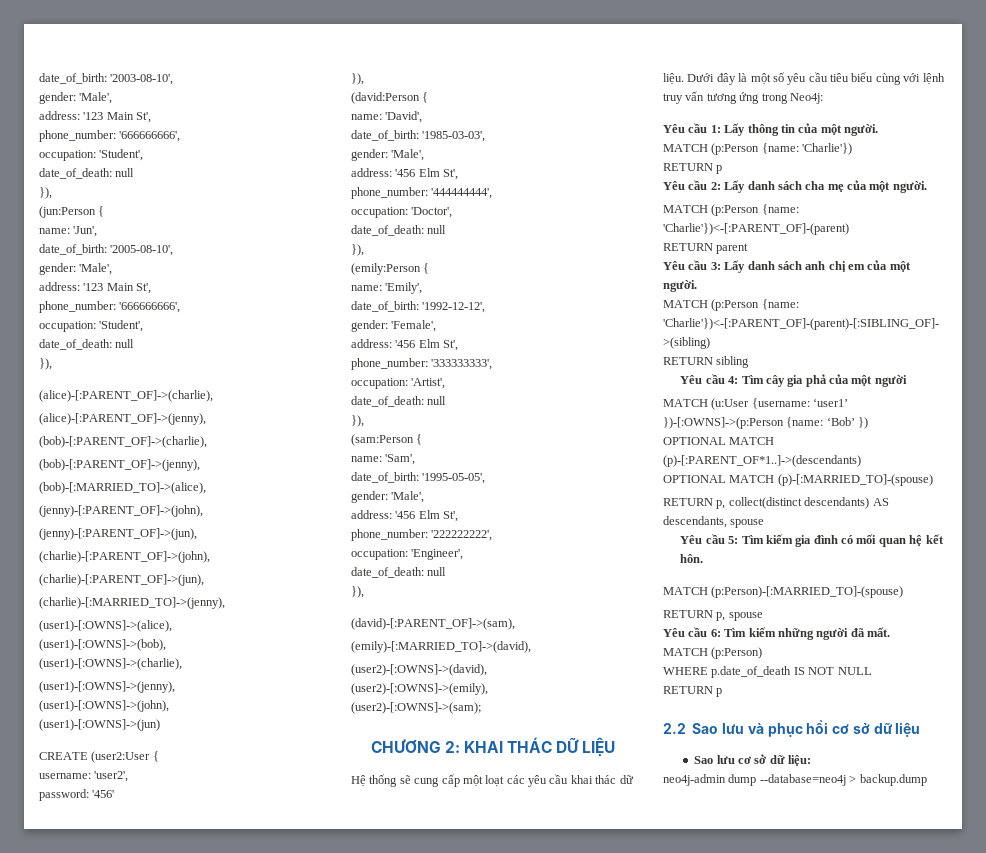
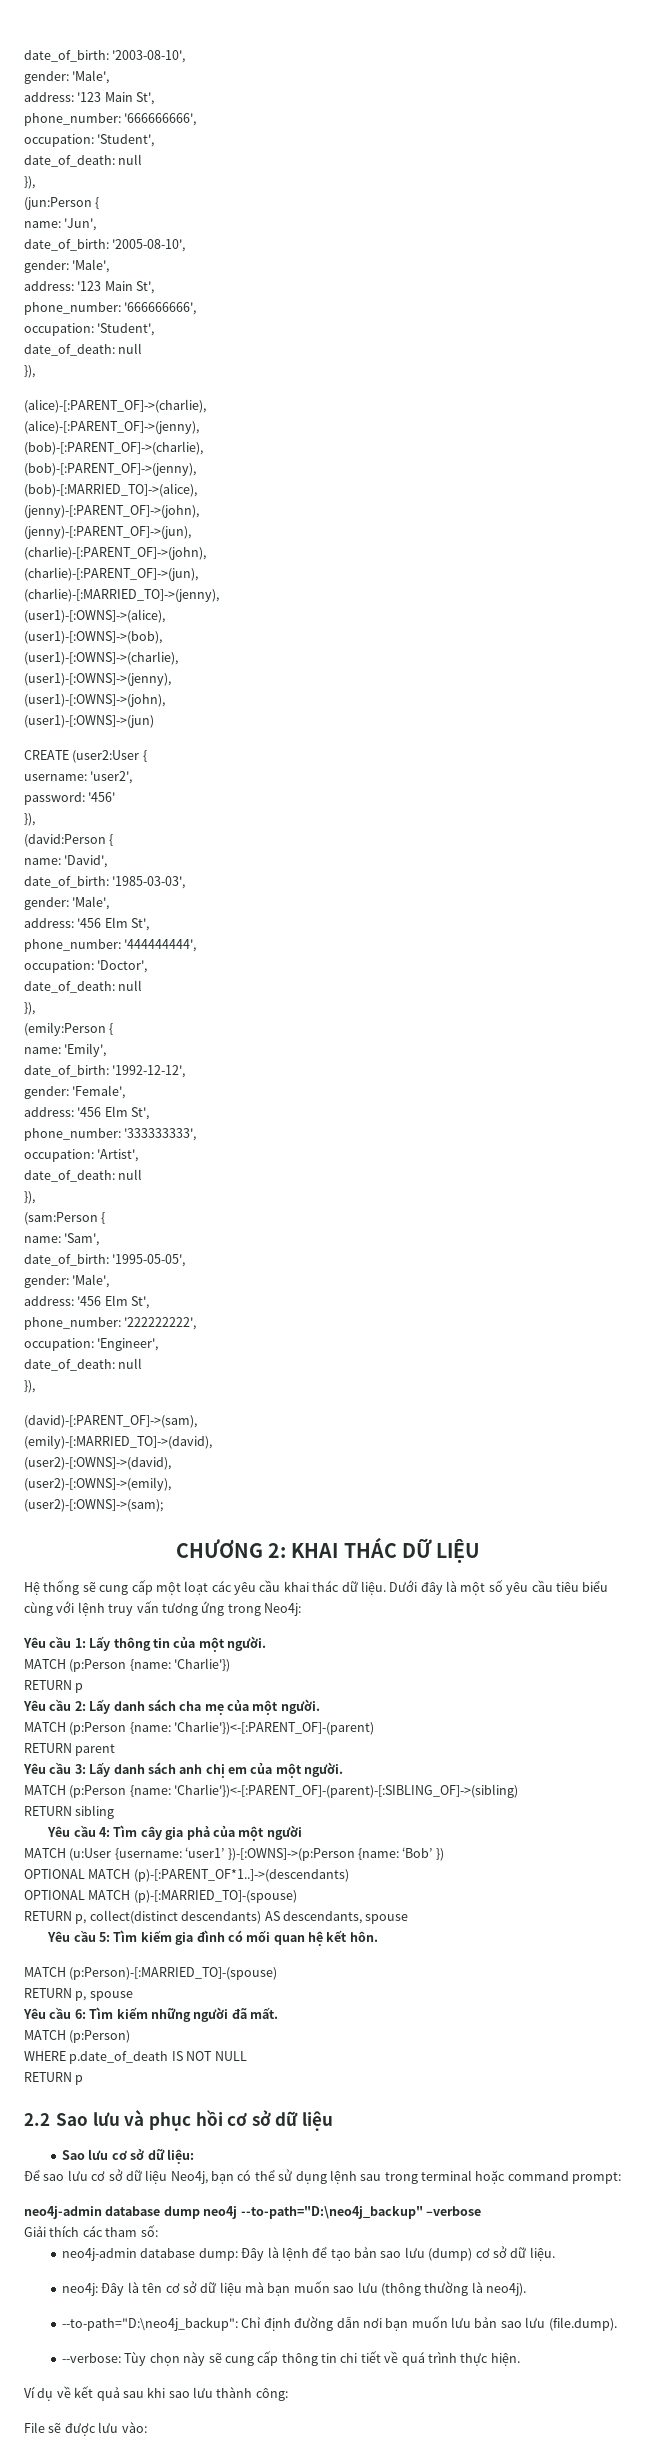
[663,774,927,786] neo4j-admin dump --database=neo4j > backup.dump -> [24,2169,622,2184] [24,2206,481,2219] [24,2225,158,2237] [62,2246,555,2261] [62,2281,527,2296] [62,2316,617,2331] [62,2351,520,2366] [24,2386,288,2401] [24,2422,147,2436] Để sao lưu cơ sở dữ liệu Neo4j, bạn có thể sử dụng lệnh sau trong terminal hoặc command prompt: // neo4j-admin database dump neo4j --to-path="D:\neo4j_backup" –verbose // Giải thích các tham số: // neo4j-admin database dump: Đây là lệnh để tạo bản sao lưu (dump) cơ sở dữ liệu. // neo4j: Đây là tên cơ sở dữ liệu mà bạn muốn sao lưu (thông thường là neo4j). // --to-path="D:\neo4j_backup": Chỉ định đường dẫn nơi bạn muốn lưu bản sao lưu (file.dump). // --verbose: Tùy chọn này sẽ cung cấp thông tin chi tiết về quá trình thực hiện. // Ví dụ về kết quả sau khi sao lưu thành công: // File sẽ được lưu vào:

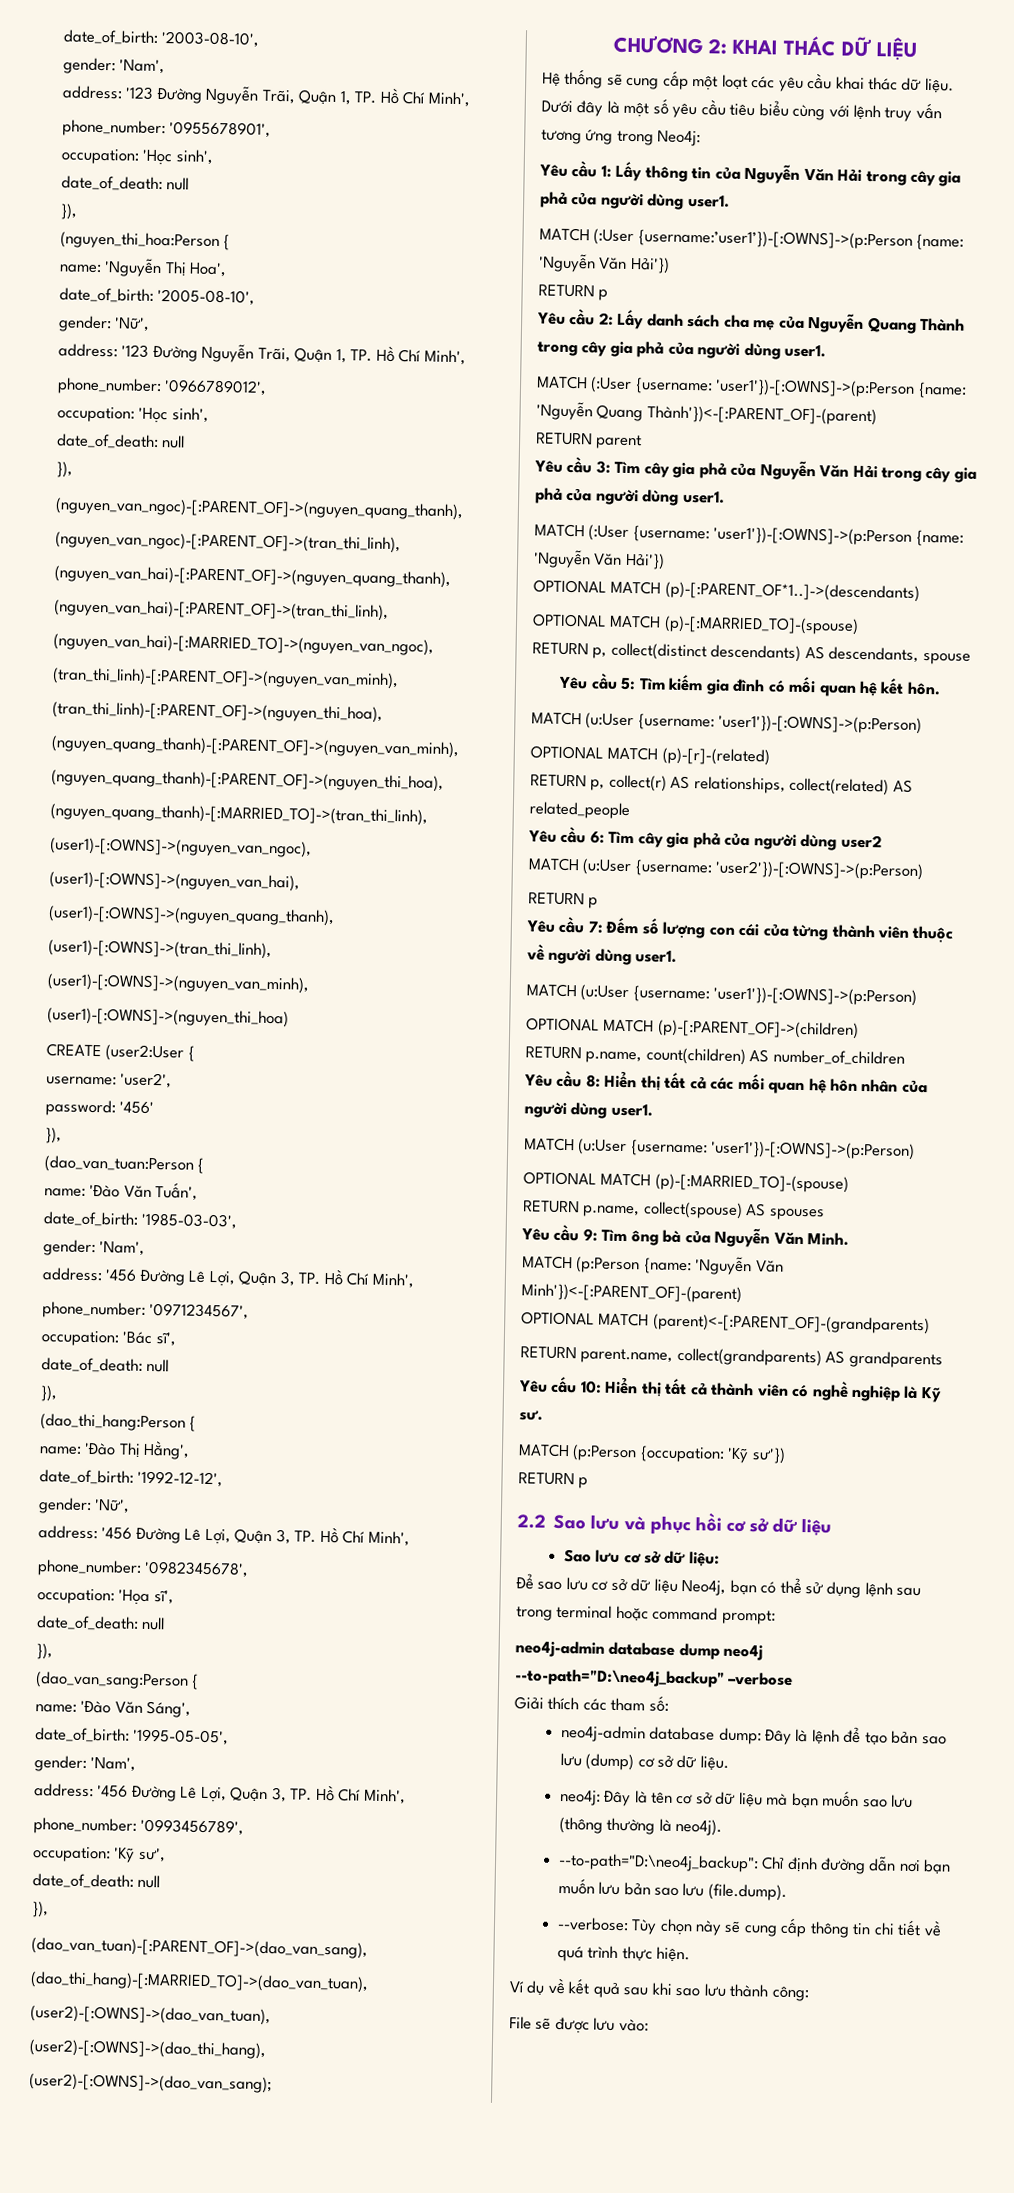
[72,70,110,84] [24,92,155,105] [24,113,197,126] [24,134,155,147] [24,154,143,167] [24,176,35,189] [24,197,100,210] [24,218,97,231] 'Male', // address: '123 Main St', // phone_number: '666666666', // occupation: 'Student', // date_of_death: null // }), // (jun:Person { // name: 'Jun', -> [119,59,166,75] [62,85,470,108] [62,119,272,138] [61,148,213,166] [61,175,190,192] [60,203,78,220] [60,231,231,251] [59,258,228,278] 'Nam', // address: '123 Đường Nguyễn Trãi, Quận 1, TP. Hồ Chí Minh', // phone_number: '0955678901', // occupation: 'Học sinh', // date_of_death: null // }), // (nguyen_thi_hoa:Person { // name: 'Nguyễn Thị Hoa',
[72,259,110,273] [24,281,155,294] [24,302,197,315] [24,323,155,336] [24,343,143,356] [24,365,35,378] [24,399,206,413] [24,420,199,434] [24,441,203,455] [24,463,196,476] [24,483,197,497] [24,505,199,518] [24,526,191,539] [24,546,206,560] [24,567,198,581] [24,588,219,602] [24,609,165,623] [24,631,162,644] [24,651,178,665] [24,673,171,686] [24,694,165,707] [24,715,154,728] 'Male', // address: '123 Main St', // phone_number: '666666666', // occupation: 'Student', // date_of_death: null // }), // (alice)-[:PARENT_OF]->(charlie), // (alice)-[:PARENT_OF]->(jenny), // (bob)-[:PARENT_OF]->(charlie), // (bob)-[:PARENT_OF]->(jenny), // (bob)-[:MARRIED_TO]->(alice), // (jenny)-[:PARENT_OF]->(john), // (jenny)-[:PARENT_OF]->(jun), // (charlie)-[:PARENT_OF]->(john), // (charlie)-[:PARENT_OF]->(jun), // (charlie)-[:MARRIED_TO]->(jenny), // (user1)-[:OWNS]->(alice), // (user1)-[:OWNS]->(bob), // (user1)-[:OWNS]->(charlie), // (user1)-[:OWNS]->(jenny), // (user1)-[:OWNS]->(john), // (user1)-[:OWNS]->(jun) -> [114,317,151,332] [58,343,466,366] [57,377,268,396] [57,406,209,424] [56,433,186,449] [56,461,73,478] [55,497,464,521] [55,531,401,554] [54,565,451,588] [54,599,389,621] [53,633,434,656] [52,667,399,690] [52,701,383,723] [51,735,459,759] [51,769,444,792] [50,803,428,826] [50,837,312,858] [49,871,300,892] [48,905,335,927] [48,939,272,959] [47,973,309,994] [47,1007,289,1028] 'Nữ', // address: '123 Đường Nguyễn Trãi, Quận 1, TP. Hồ Chí Minh', // phone_number: '0966789012', // occupation: 'Học sinh', // date_of_death: null // }), // (nguyen_van_ngoc)-[:PARENT_OF]->(nguyen_quang_thanh), // (nguyen_van_ngoc)-[:PARENT_OF]->(tran_thi_linh), // (nguyen_van_hai)-[:PARENT_OF]->(nguyen_quang_thanh), // (nguyen_van_hai)-[:PARENT_OF]->(tran_thi_linh), // (nguyen_van_hai)-[:MARRIED_TO]->(nguyen_van_ngoc), // (tran_thi_linh)-[:PARENT_OF]->(nguyen_van_minh), // (tran_thi_linh)-[:PARENT_OF]->(nguyen_thi_hoa), // (nguyen_quang_thanh)-[:PARENT_OF]->(nguyen_van_minh), // (nguyen_quang_thanh)-[:PARENT_OF]->(nguyen_thi_hoa), // (nguyen_quang_thanh)-[:MARRIED_TO]->(tran_thi_linh), // (user1)-[:OWNS]->(nguyen_van_ngoc), // (user1)-[:OWNS]->(nguyen_van_hai), // (user1)-[:OWNS]->(nguyen_quang_thanh), // (user1)-[:OWNS]->(tran_thi_linh), // (user1)-[:OWNS]->(nguyen_van_minh), // (user1)-[:OWNS]->(nguyen_thi_hoa)
[24,834,114,847] [24,855,108,868] (david:Person { // name: 'David', -> [44,1155,205,1174] [44,1182,199,1201] (dao_van_tuan:Person { // name: 'Đào Văn Tuấn',
[72,896,110,910] [24,917,150,931] [24,939,197,952] [24,960,148,973] [24,980,143,993] [24,1002,35,1015] [24,1022,114,1036] [24,1043,107,1057] 'Male', // address: '456 Elm St', // phone_number: '444444444', // occupation: 'Doctor', // date_of_death: null // }), // (emily:Person { // name: 'Emily', -> [99,1241,146,1256] [42,1267,414,1289] [42,1301,250,1320] [41,1330,176,1347] [41,1357,170,1373] [40,1385,58,1402] [40,1413,197,1432] [39,1440,191,1460] 'Nam', // address: '456 Đường Lê Lợi, Quận 3, TP. Hồ Chí Minh', // phone_number: '0971234567', // occupation: 'Bác sĩ', // date_of_death: null // }), // (dao_thi_hang:Person { // name: 'Đào Thị Hằng',
[72,1085,126,1099] [24,1106,150,1120] [24,1128,197,1141] [24,1149,139,1162] [24,1169,143,1182] [24,1191,35,1204] [24,1212,106,1225] [24,1233,100,1246] 'Female', // address: '456 Elm St', // phone_number: '333333333', // occupation: 'Artist', // date_of_death: null // }), // (sam:Person { // name: 'Sam', -> [94,1499,131,1514] [38,1525,410,1547] [37,1559,250,1578] [37,1588,174,1606] [36,1615,166,1631] [36,1643,53,1660] [35,1671,200,1690] [35,1700,192,1718] 'Nữ', // address: '456 Đường Lê Lợi, Quận 3, TP. Hồ Chí Minh', // phone_number: '0982345678', // occupation: 'Họa sĩ', // date_of_death: null // }), // (dao_van_sang:Person { // name: 'Đào Văn Sáng',
[72,1274,110,1288] [24,1295,150,1309] [24,1317,197,1330] [24,1338,159,1351] [24,1358,143,1371] [24,1380,35,1393] [24,1415,197,1428] [24,1435,212,1449] [24,1457,171,1470] [24,1477,171,1491] [24,1499,163,1512] 'Male', // address: '456 Elm St', // phone_number: '222222222', // occupation: 'Engineer', // date_of_death: null // }), // (david)-[:PARENT_OF]->(sam), // (emily)-[:MARRIED_TO]->(david), // (user2)-[:OWNS]->(david), // (user2)-[:OWNS]->(emily), // (user2)-[:OWNS]->(sam); -> [90,1757,137,1772] [34,1783,406,1805] [33,1817,245,1836] [32,1846,166,1863] [32,1873,161,1889] [32,1901,49,1918] [31,1937,368,1959] [30,1971,369,1993] [30,2005,271,2026] [29,2039,266,2060] [29,2073,272,2094] 'Nam', // address: '456 Đường Lê Lợi, Quận 3, TP. Hồ Chí Minh', // phone_number: '0993456789', // occupation: 'Kỹ sư', // date_of_death: null // }), // (dao_van_tuan)-[:PARENT_OF]->(dao_van_sang), // (dao_thi_hang)-[:MARRIED_TO]->(dao_van_tuan), // (user2)-[:OWNS]->(dao_van_tuan), // (user2)-[:OWNS]->(dao_thi_hang), // (user2)-[:OWNS]->(dao_van_sang);
[198,1636,266,1652] [24,1658,231,1672] một người. // MATCH (p:Person {name: 'Charlie'}) -> [744,163,962,187] [540,191,730,210] [539,227,965,251] [538,253,670,274] Nguyễn Văn Hải trong cây gia phả của người dùng user1. // MATCH (:User {username:’user1’})-[:OWNS]->(p:Person {name: 'Nguyễn Văn Hải'})
[252,1699,320,1715] [24,1721,375,1735] một người. // MATCH (p:Person {name: 'Charlie'})<-[:PARENT_OF]-(parent) -> [807,312,966,334] [537,341,827,360] [536,375,967,399] [536,401,877,426] Nguyễn Quang Thành trong cây gia phả của người dùng user1. // MATCH (:User {username: 'user1'})-[:OWNS]->(p:Person {name: 'Nguyễn Quang Thành'})<-[:PARENT_OF]-(parent)
[89,1762,344,1778] [24,1784,519,1798] [24,1805,115,1819] [47,1825,302,1841] [24,1847,444,1861] Lấy danh sách anh chị em của một người. // MATCH (p:Person {name: 'Charlie'})<-[:PARENT_OF]-(parent)-[:SIBLING_OF]->(sibling) // RETURN sibling // Yêu cầu 4: Tìm cây gia phả của một người // MATCH (u:User {username: ‘user1’ })-[:OWNS]->(p:Person {name: ‘Bob’ }) -> [614,460,977,483] [535,487,725,506] [534,523,964,547] [533,549,665,570] Tìm cây gia phả của Nguyễn Văn Hải trong cây gia phả của người dùng user1. // MATCH (:User {username: 'user1'})-[:OWNS]->(p:Person {name: 'Nguyễn Văn Hải'})
[69,1967,278,1980] [24,1988,133,2001] [23,2007,278,2022] [24,2030,131,2043] [24,2051,247,2064] (p:Person)-[:MARRIED_TO]-(spouse) // RETURN p, spouse // Yêu cầu 6: Tìm kiếm những người đã mất. // MATCH (p:Person) // WHERE p.date_of_death IS NOT NULL -> [585,712,923,734] [530,745,770,766] [530,774,913,796] [529,801,630,820] [528,826,882,851] [528,857,924,881] [528,892,599,909] [526,916,954,943] [527,944,678,966] [526,983,918,1006] [526,1017,859,1039] [525,1046,905,1066] [524,1070,928,1095] [524,1101,653,1119] [524,1137,916,1160] [523,1171,849,1193] [523,1200,825,1221] [521,1224,850,1248] [522,1255,784,1276] [521,1283,742,1304] [521,1311,930,1335] [520,1346,943,1369] [518,1376,942,1403] [519,1410,543,1421] [518,1443,786,1464] (u:User {username: 'user1'})-[:OWNS]->(p:Person) // OPTIONAL MATCH (p)-[r]-(related) // RETURN p, collect(r) AS relationships, collect(related) AS related_people // Yêu cầu 6: Tìm cây gia phả của người dùng user2 // MATCH (u:User {username: 'user2'})-[:OWNS]->(p:Person) // RETURN p // Yêu cầu 7: Đếm số lượng con cái của từng thành viên thuộc về người dùng user1. // MATCH (u:User {username: 'user1'})-[:OWNS]->(p:Person) // OPTIONAL MATCH (p)-[:PARENT_OF]->(children) // RETURN p.name, count(children) AS number_of_children // Yêu cầu 8: Hiển thị tất cả các mối quan hệ hôn nhân của người dùng user1. // MATCH (u:User {username: 'user1'})-[:OWNS]->(p:Person) // OPTIONAL MATCH (p)-[:MARRIED_TO]-(spouse) // RETURN p.name, collect(spouse) AS spouses // Yêu cầu 9: Tìm ông bà của Nguyễn Văn Minh. // MATCH (p:Person {name: 'Nguyễn Văn Minh'})<-[:PARENT_OF]-(parent) // OPTIONAL MATCH (parent)<-[:PARENT_OF]-(grandparents) // RETURN parent.name, collect(grandparents) AS grandparents // Yêu cấu 10: Hiển thị tất cả thành viên có nghề nghiệp là Kỹ sư. // MATCH (p:Person {occupation: 'Kỹ sư'})

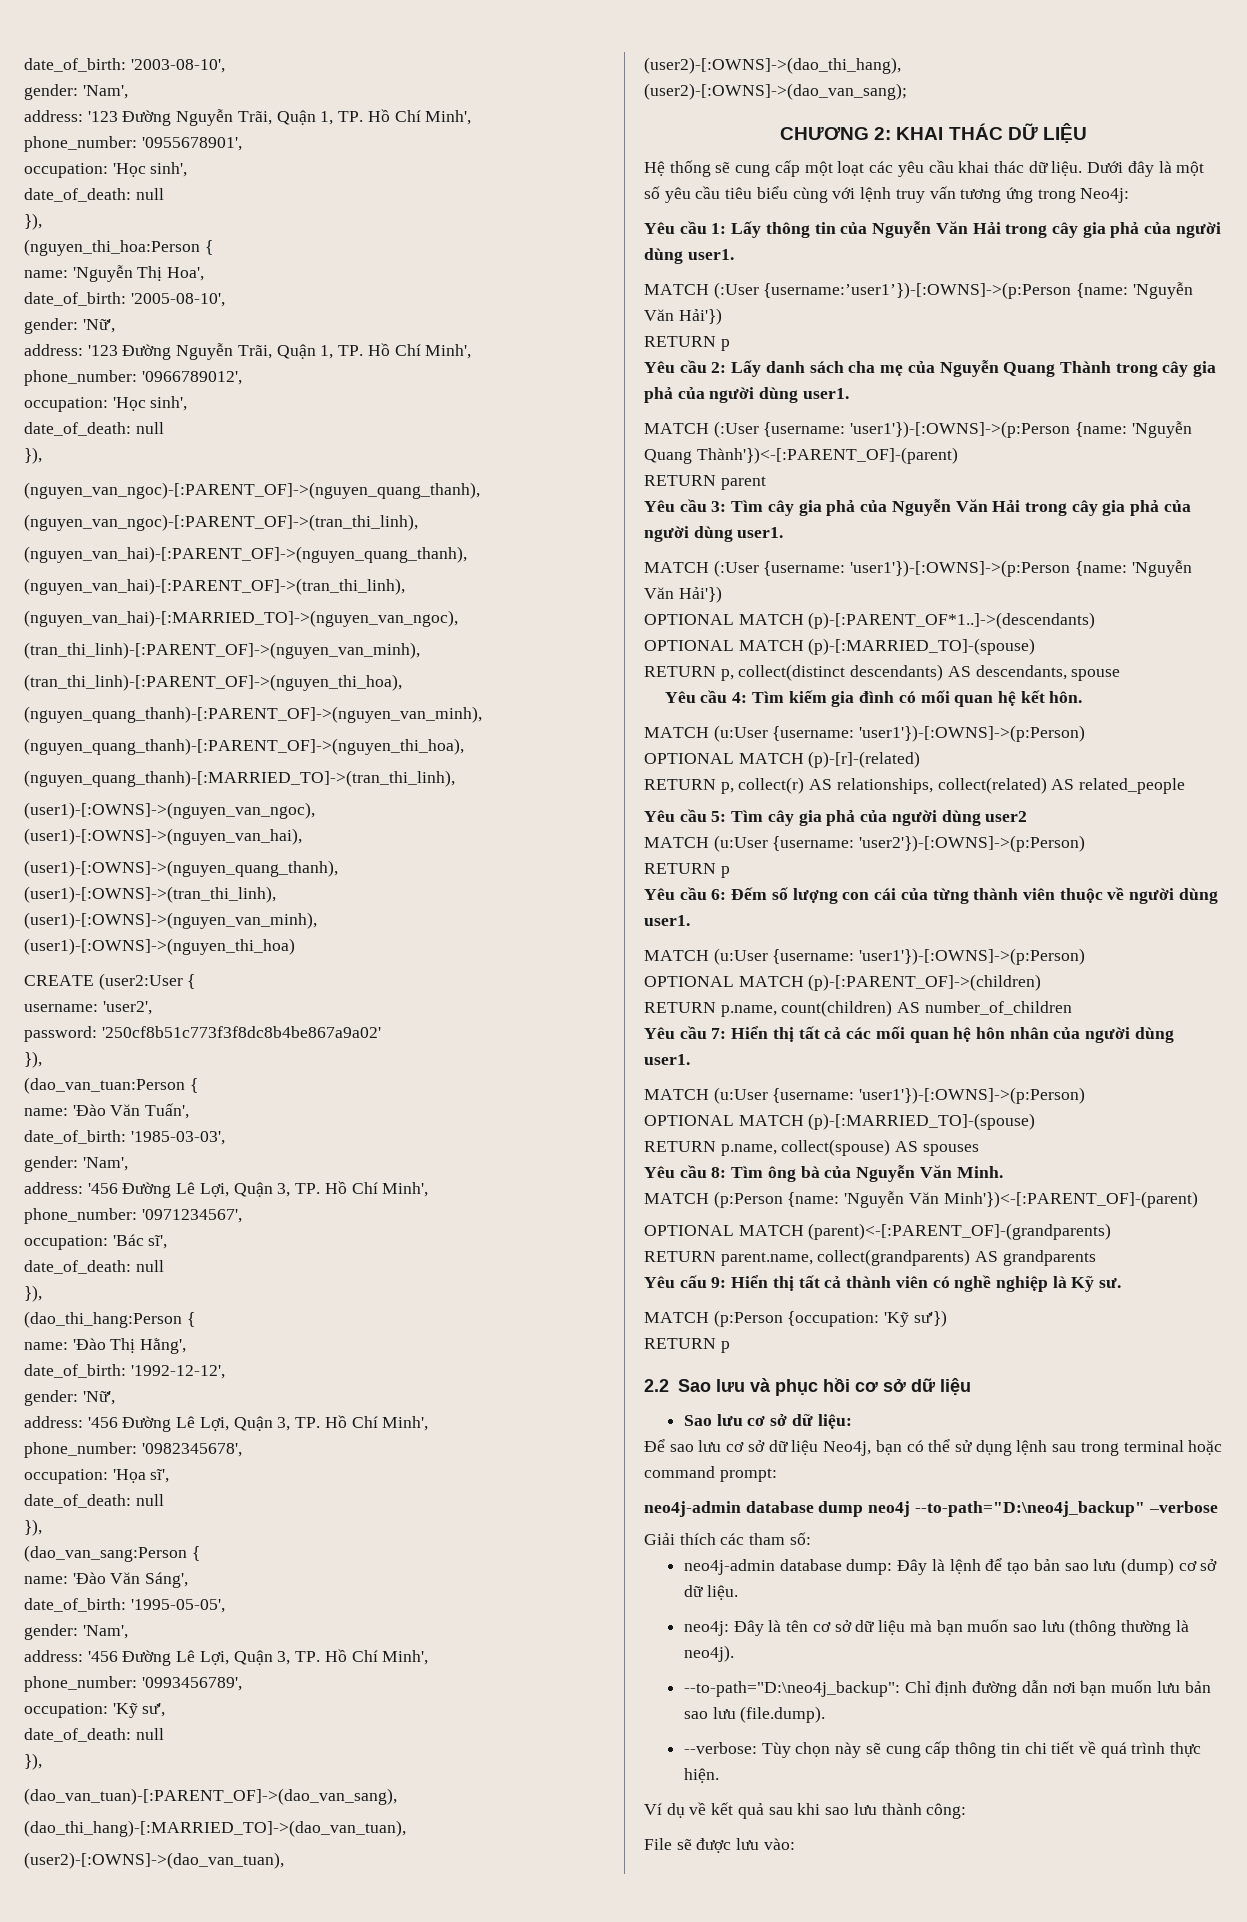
[119,1101,155,1115] '456' -> [101,1026,381,1038] '250cf8b51c773f3f8dc8b4be867a9a02'
[620,677,637,691] 5: -> [732,692,748,703] 4:
[589,831,605,844] 6: -> [711,811,727,822] 5:
[587,921,603,934] 7: -> [711,889,727,900] 6:
[585,1074,601,1088] 8: -> [711,1028,727,1039] 7:
[582,1228,598,1242] 9: -> [711,1167,727,1178] 8:
[579,1380,602,1394] 10: -> [711,1277,727,1288] 9:

